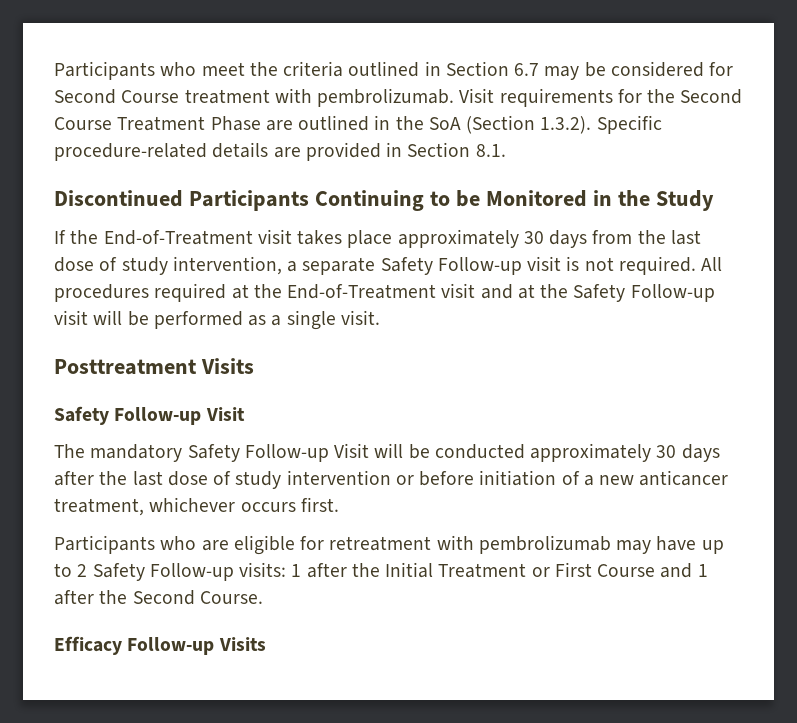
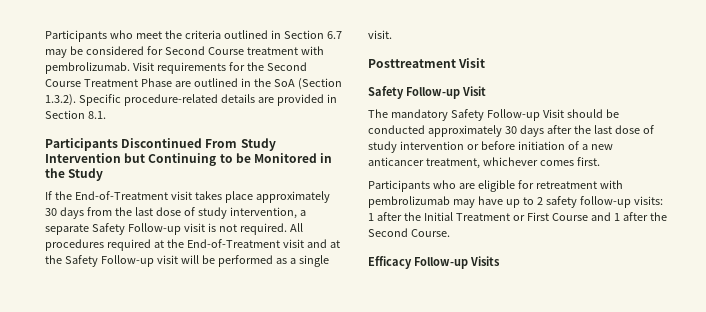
[54,190,309,211] Discontinued Participants -> [45,138,276,151] [45,153,146,163] Participants Discontinued From Study Intervention but
[200,358,254,374] Visits -> [458,58,486,68] Visit
[374,443,404,458] will -> [566,109,603,118] should
[240,502,296,512] occurs -> [539,160,574,166] comes
[92,563,234,581] Safety Follow-up -> [545,196,631,208] safety follow-up

